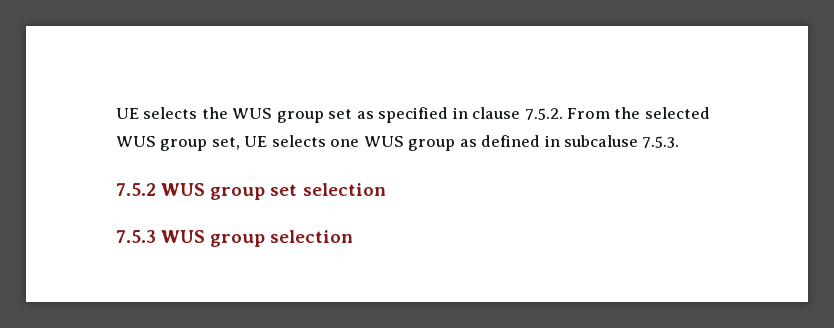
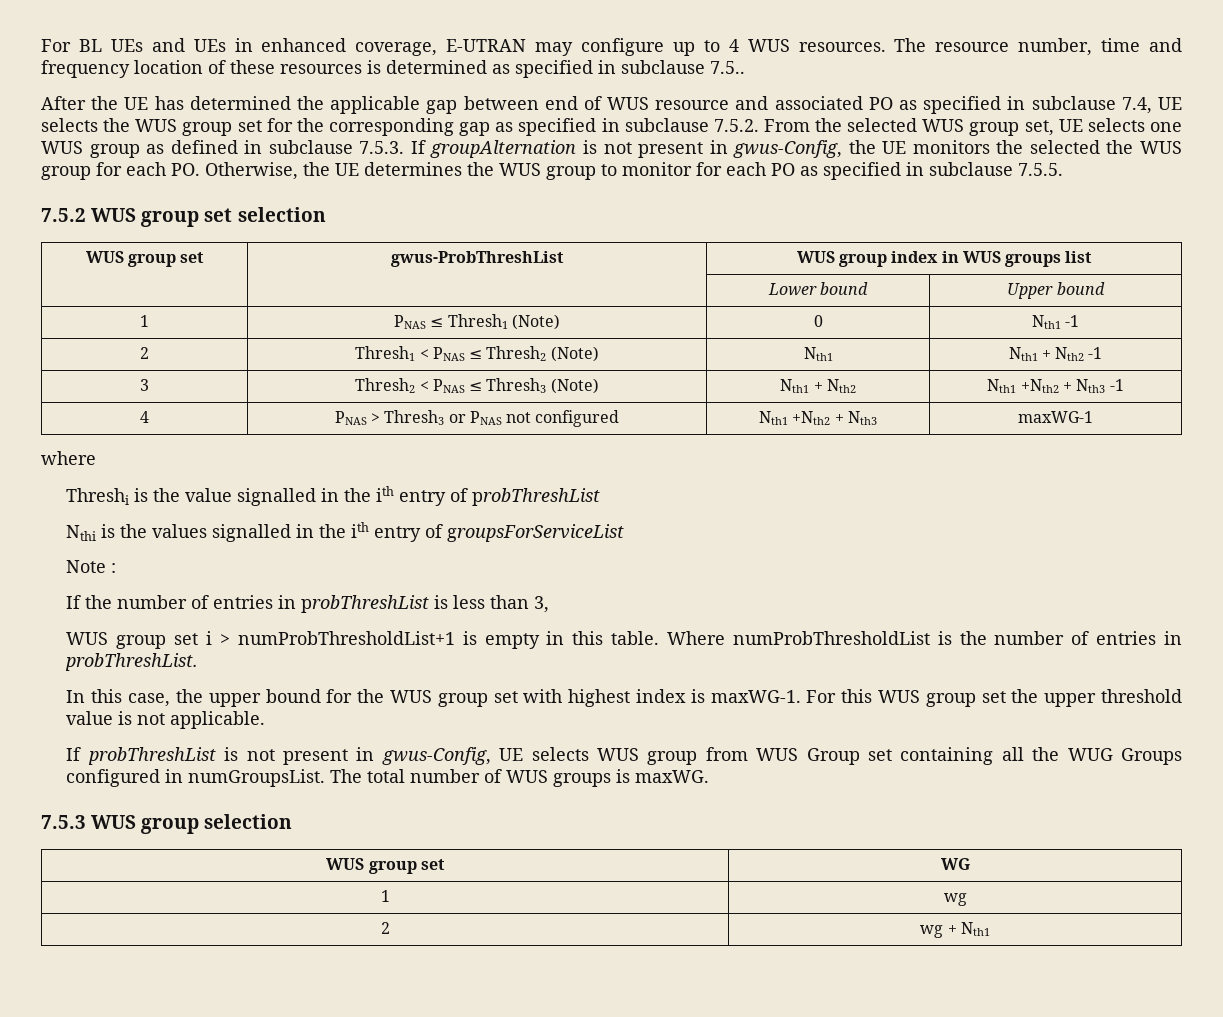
(116, 113) none -> [41,38,1182,56] [41,60,745,78] [41,96,1152,114] For BL UEs and UEs in enhanced coverage, E-UTRAN may configure up to 4 WUS resources. The resource number, time and frequency location of these resources is determined as specified in subclause 7.5.. // After the UE has determined the applicable gap between end of WUS resource and associated PO as specified in subclause 7.4,
[356,107,521,123] as specified in clause -> [266,118,709,136] for the corresponding gap as specified in subclause
[564,135,639,147] subcaluse -> [268,140,353,154] subclause
(680, 142) none -> [410,140,1182,158] [41,162,1063,180] If groupAlternation is not present in gwus-Config, the UE monitors the selected the WUS group for each PO. Otherwise, the UE determines the WUS group to monitor for each PO as specified in subclause 7.5.5.
[116,230,354,247] // 7.5.3 WUS group selection -> [85,251,205,267] [391,251,564,267] [796,251,1093,267] [767,282,869,296] [1007,282,1105,299] [140,315,149,327] [394,314,560,330] [813,315,823,327] [1031,315,1080,329] [140,347,149,359] [355,346,599,362] [803,347,833,361] [1008,347,1103,361] [140,379,149,391] [355,378,599,394] [780,379,856,393] [987,379,1124,393] [140,411,149,423] [334,410,620,427] [759,411,877,425] [1018,411,1093,423] [41,451,96,465] [66,486,601,506] [66,522,625,542] [66,560,117,573] [66,595,550,613] [66,631,1182,649] [65,653,199,671] [66,689,1182,707] [66,711,266,729] [66,747,1183,765] [66,769,710,787] [41,814,293,834] [326,858,445,874] [940,858,970,870] [380,890,390,902] [943,893,967,906] [380,922,390,934] [920,922,990,938] // WUS group set | gwus-ProbThreshList | WUS group index in WUS groups list // | | Lower bound | Upper bound // 1 | PNAS ≤ Thresh1 (Note) | 0 | Nth1 -1 // 2 | Thresh1 < PNAS ≤ Thresh2 (Note) | Nth1 | Nth1 + Nth2 -1 // 3 | Thresh2 < PNAS ≤ Thresh3 (Note) | Nth1 + Nth2 | Nth1 +Nth2 + Nth3 -1 // 4 | PNAS > Thresh3 or PNAS not configured | Nth1 +Nth2 + Nth3 | maxWG-1 // where // Threshi is the value signalled in the ith entry of probThreshList // Nthi is the values signalled in the ith entry of groupsForServiceList // Note : // If the number of entries in probThreshList is less than 3, // WUS group set i > numProbThresholdList+1 is empty in this table. Where numProbThresholdList is the number of entries in probThreshList. // In this case, the upper bound for the WUS group set with highest index is maxWG-1. For this WUS group set the upper threshold value is not applicable. // If probThreshList is not present in gwus-Config, UE selects WUS group from WUS Group set containing all the WUG Groups configured in numGroupsList. The total number of WUS groups is maxWG. // 7.5.3 WUS group selection // WUS group set | WG // 1 | wg // 2 | wg + Nth1

